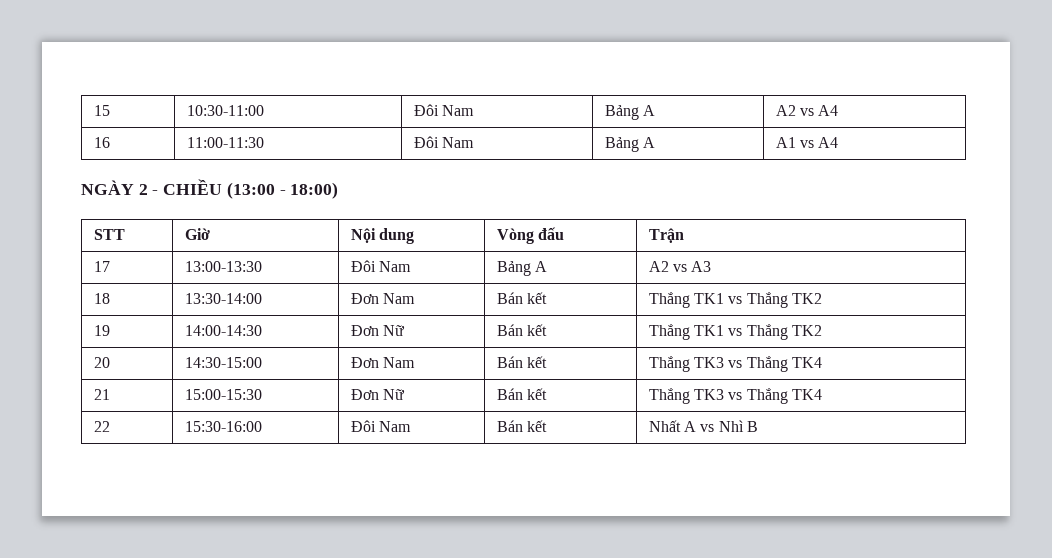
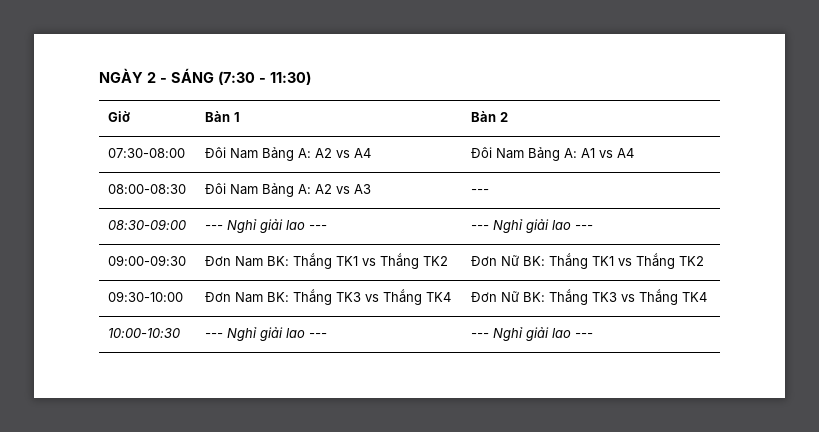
[93,105,110,116] [186,105,264,116] [413,104,474,116] [604,105,655,120] 15 | 10:30-11:00 | Đôi Nam | Bảng A | -> [99,68,311,85] [108,111,131,122] [205,111,241,122] [471,111,509,122] [108,148,186,158] [205,147,312,161] NGÀY 2 - SÁNG (7:30 - 11:30) // Giờ | Bàn 1 | Bàn 2 // 07:30-08:00 | Đôi Nam Bảng A:
[93,137,110,148] [186,137,264,148] [413,136,474,148] [604,137,655,152] // 16 | 11:00-11:30 | Đôi Nam | Bảng A | -> [471,147,578,161] | Đôi Nam Bảng A:
[81,179,339,199] [93,229,125,240] [184,228,210,240] [350,228,414,244] [496,227,564,244] [648,228,684,243] [93,261,110,272] [184,261,262,272] [350,260,411,272] [496,261,547,276] // NGÀY 2 - CHIỀU (13:00 - 18:00) // STT | Giờ | Nội dung | Vòng đấu | Trận // 17 | 13:00-13:30 | Đôi Nam | Bảng A | -> [108,184,187,194] [205,183,312,197] // 08:00-08:30 | Đôi Nam Bảng A:
[93,293,110,304] [184,293,262,304] [350,293,415,304] [496,292,547,304] [648,292,822,308] [93,325,110,336] [184,325,262,336] [350,325,405,336] [496,324,547,336] [648,324,822,340] [93,357,110,368] [184,357,262,368] [350,357,415,368] [496,356,547,368] [648,356,822,372] [93,389,110,400] [184,389,262,400] [350,389,405,400] [496,388,547,400] [648,388,822,404] [93,421,110,432] [184,421,262,432] [350,420,411,432] [496,420,547,432] [648,420,758,432] // 18 | 13:30-14:00 | Đơn Nam | Bán kết | Thắng TK1 vs Thắng TK2 // 19 | 14:00-14:30 | Đơn Nữ | Bán kết | Thắng TK1 vs Thắng TK2 // 20 | 14:30-15:00 | Đơn Nam | Bán kết | Thắng TK3 vs Thắng TK4 // 21 | 15:00-15:30 | Đơn Nữ | Bán kết | Thắng TK3 vs Thắng TK4 // 22 | 15:30-16:00 | Đôi Nam | Bán kết | Nhất A vs Nhì B -> [471,189,490,194] [108,219,188,230] [205,219,328,233] [471,219,594,233] [108,255,187,266] [205,253,449,269] [471,253,705,269] [108,291,184,302] [205,289,452,305] [471,289,708,305] [108,328,182,338] [205,327,328,341] [471,327,594,341] | --- // 08:30-09:00 | --- Nghỉ giải lao --- | --- Nghỉ giải lao --- // 09:00-09:30 | Đơn Nam BK: Thắng TK1 vs Thắng TK2 | Đơn Nữ BK: Thắng TK1 vs Thắng TK2 // 09:30-10:00 | Đơn Nam BK: Thắng TK3 vs Thắng TK4 | Đơn Nữ BK: Thắng TK3 vs Thắng TK4 // 10:00-10:30 | --- Nghỉ giải lao --- | --- Nghỉ giải lao ---

